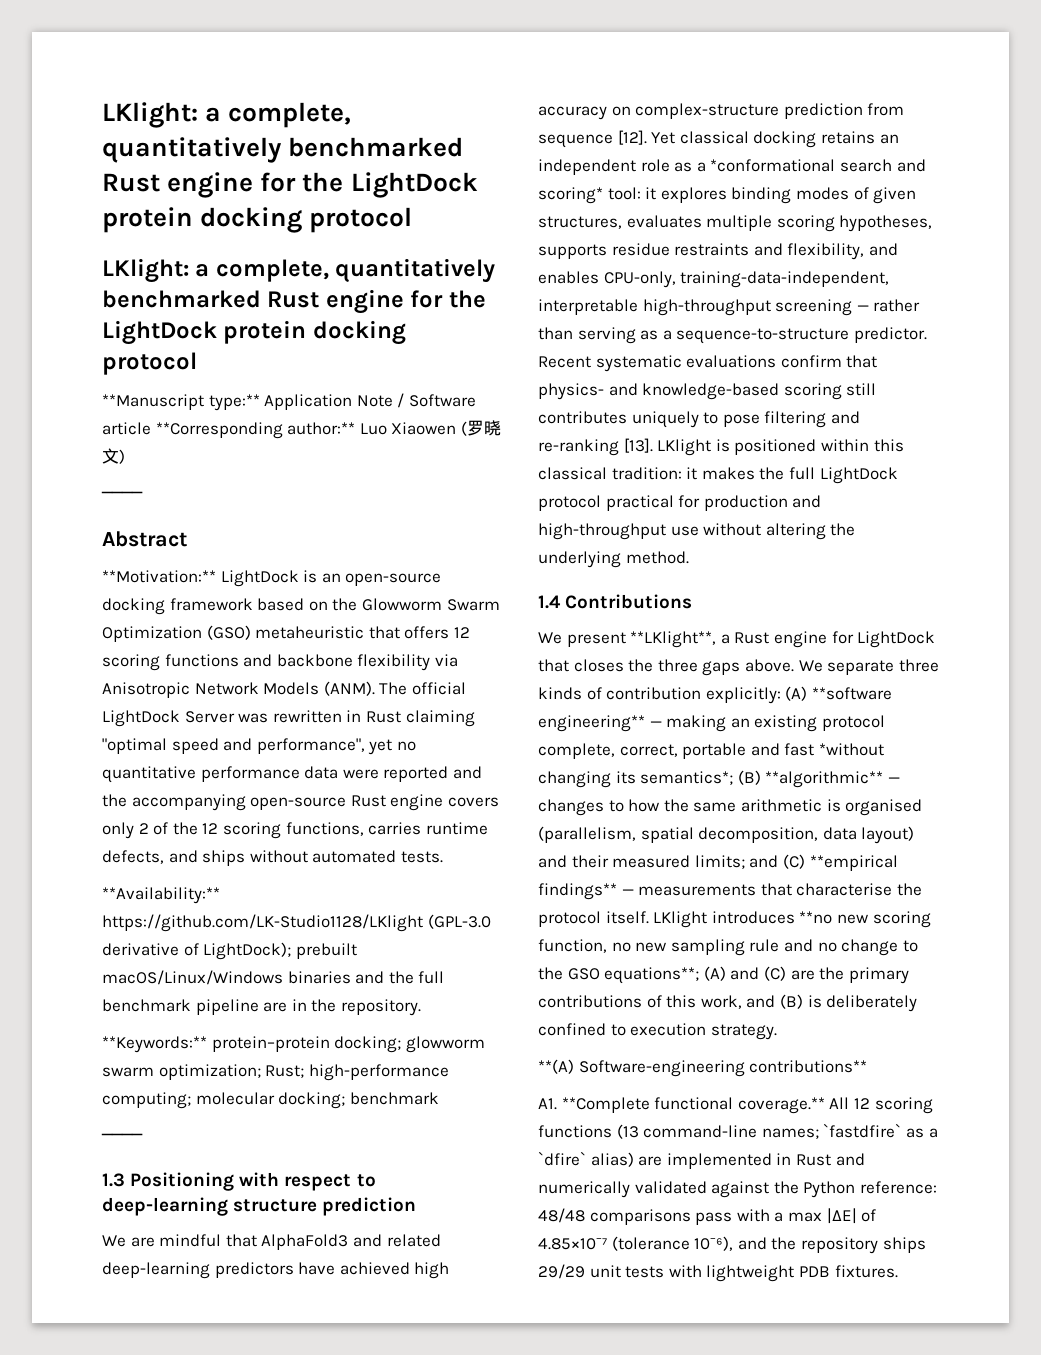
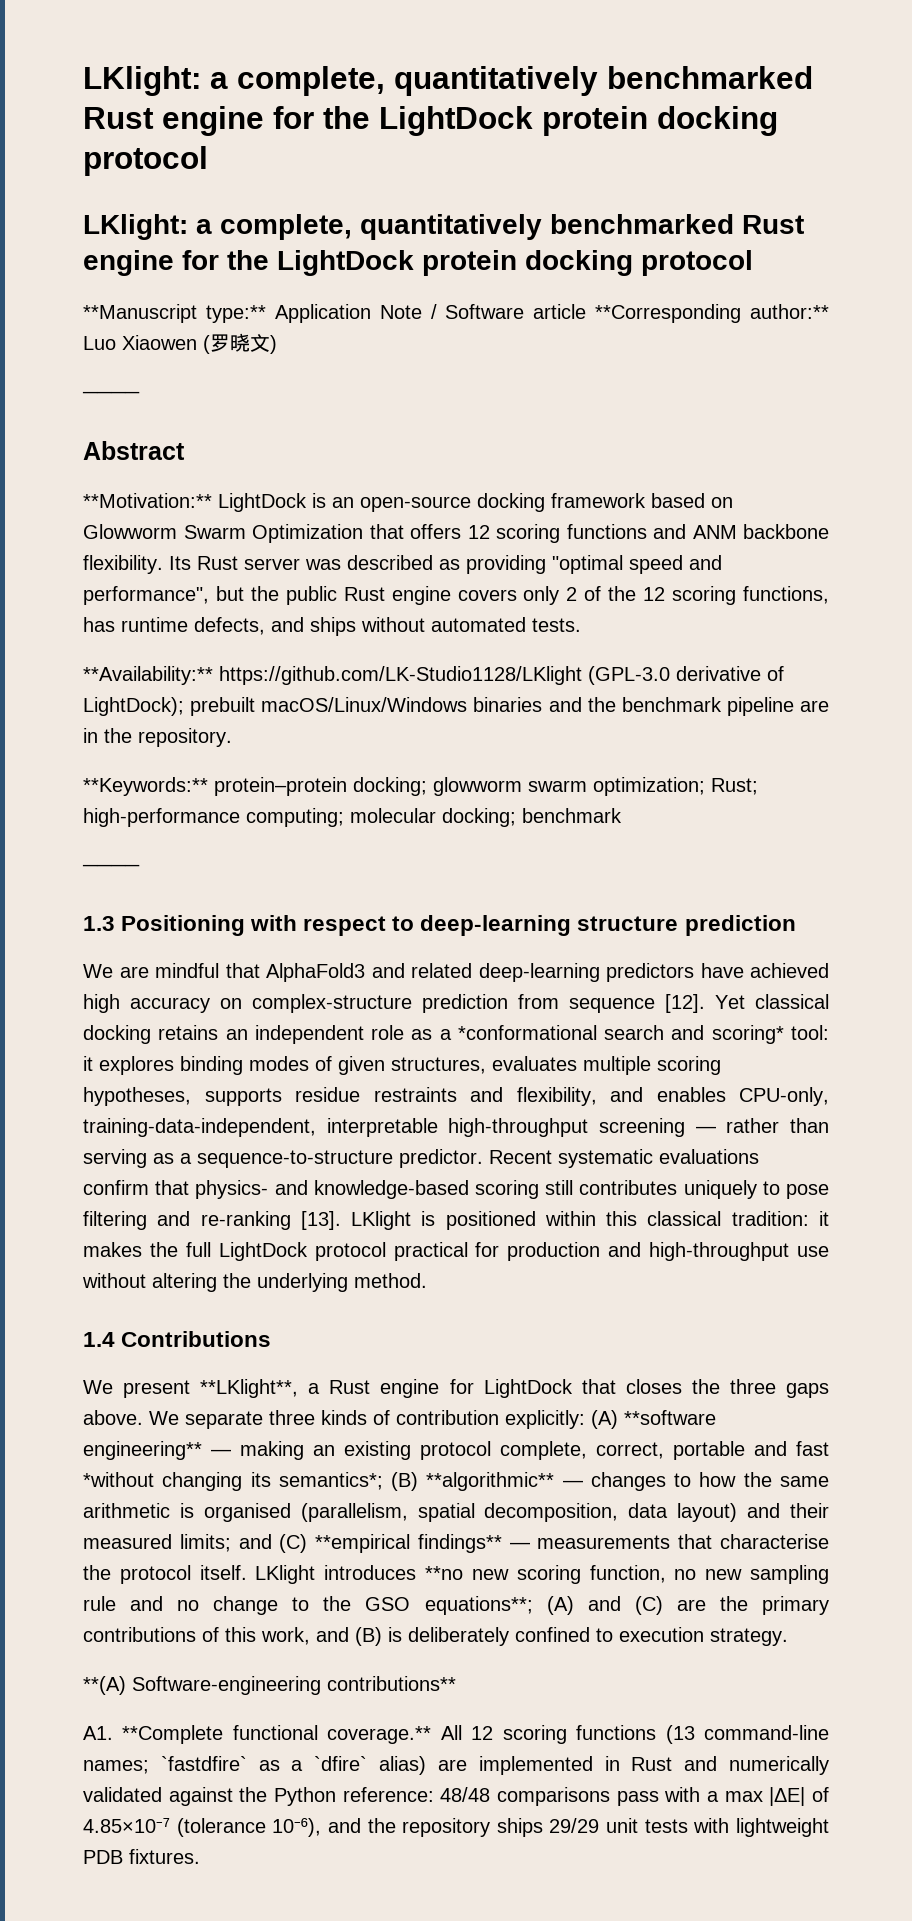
[332,598,358,611] the -> (733, 502) none
[206,625,365,640] (GSO) metaheuristic -> (363, 533) none
[276,654,458,671] [102,681,466,698] [102,710,475,727] [102,738,416,755] [102,766,482,783] [102,794,347,811] backbone flexibility via Anisotropic Network Models (ANM). The official LightDock Server was rewritten in Rust claiming "optimal speed and performance", yet no quantitative performance data were reported and the accompanying open-source -> [692,524,829,539] [83,555,722,574] [83,586,337,605] ANM backbone flexibility. Its Rust server was described as providing "optimal speed and performance", but the public
[368,822,422,835] carries -> [83,617,115,632] has
[418,971,445,984] full -> (616, 704) none

